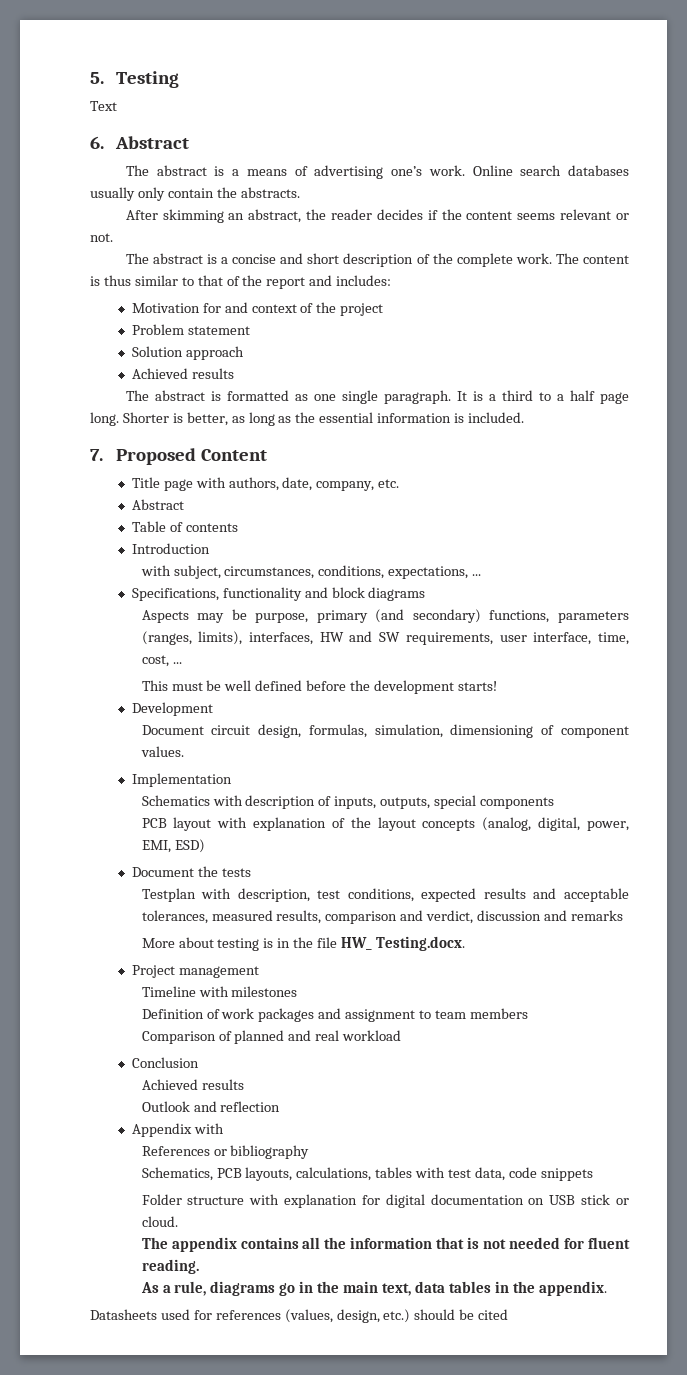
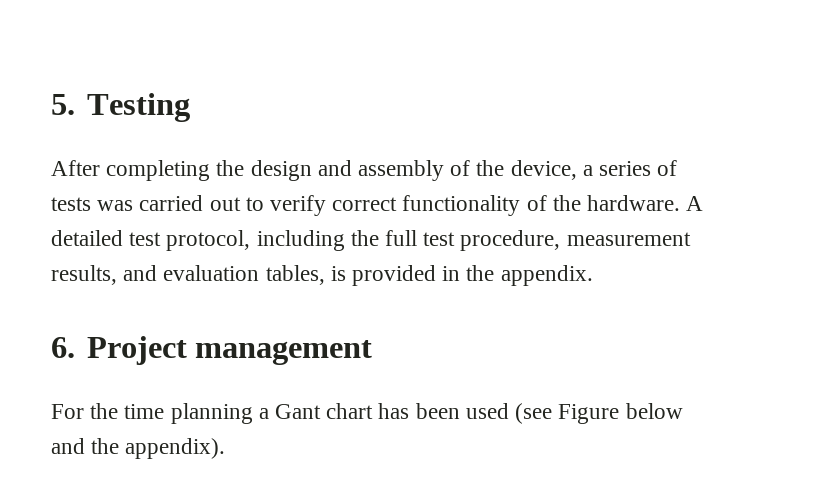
[90,101,117,111] [90,136,189,149] [125,165,629,179] [90,187,300,201] [125,209,629,223] [90,233,113,242] [125,253,630,267] [90,275,392,289] [131,302,384,316] [131,324,250,335] [131,346,244,360] [131,368,234,379] [125,390,629,404] [90,412,525,426] [90,448,267,465] [131,477,400,491] [131,499,184,510] [131,521,238,532] [131,543,210,554] [140,565,482,579] [131,587,426,601] [141,609,629,623] [141,631,629,645] [141,655,182,667] [141,680,497,694] [131,702,213,716] [141,724,629,738] [140,746,184,757] [131,773,232,787] [141,795,555,809] [141,817,629,831] [141,839,205,853] [131,866,251,877] [141,888,629,902] [141,910,623,924] [141,936,465,951] [131,965,259,978] [141,986,298,997] [141,1008,528,1022] [141,1030,402,1044] [131,1057,199,1068] [141,1079,244,1090] [141,1101,281,1112] [131,1123,224,1137] [141,1145,310,1159] [141,1167,593,1181] [141,1194,629,1208] [141,1216,178,1227] [141,1237,630,1252] [141,1259,199,1274] [140,1281,607,1296] [90,1309,509,1323] Text // 6. Abstract // The abstract is a means of advertising one’s work. Online search databases usually only contain the abstracts. // After skimming an abstract, the reader decides if the content seems relevant or not. // The abstract is a concise and short description of the complete work. The content is thus similar to that of the report and includes: // Motivation for and context of the project // Problem statement // Solution approach // Achieved results // The abstract is formatted as one single paragraph. It is a third to a half page long. Shorter is better, as long as the essential information is included. // 7. Proposed Content // Title page with authors, date, company, etc. // Abstract // Table of contents // Introduction // with subject, circumstances, conditions, expectations, ... // Specifications, functionality and block diagrams // Aspects may be purpose, primary (and secondary) functions, parameters (ranges, limits), interfaces, HW and SW requirements, user interface, time, cost, ... // This must be well defined before the development starts! // Development // Document circuit design, formulas, simulation, dimensioning of component values. // Implementation // Schematics with description of inputs, outputs, special components // PCB layout with explanation of the layout concepts (analog, digital, power, EMI, ESD) // Document the tests // Testplan with description, test conditions, expected results and acceptable tolerances, measured results, comparison and verdict, discussion and remarks // More about testing is in the file HW_ Testing.docx. // Project management // Timeline with milestones // Definition of work packages and assignment to team members // Comparison of planned and real workload // Conclusion // Achieved results // Outlook and reflection // Appendix with // References or bibliography // Schematics, PCB layouts, calculations, tables with test data, code snippets // Folder structure with explanation for digital documentation on USB stick or cloud. // The appendix contains all the information that is not needed for fluent reading. // As a rule, diagrams go in the main text, data tables in the appendix. // Datasheets used for references (values, design, etc.) should be cited -> [51,160,678,181] [51,195,704,216] [51,230,691,251] [51,265,593,286] [51,336,373,365] [51,403,683,424] [51,438,226,459] After completing the design and assembly of the device, a series of tests was carried out to verify correct functionality of the hardware. A detailed test protocol, including the full test procedure, measurement results, and evaluation tables, is provided in the appendix. // 6. Project management // For the time planning a Gant chart has been used (see Figure below and the appendix).

